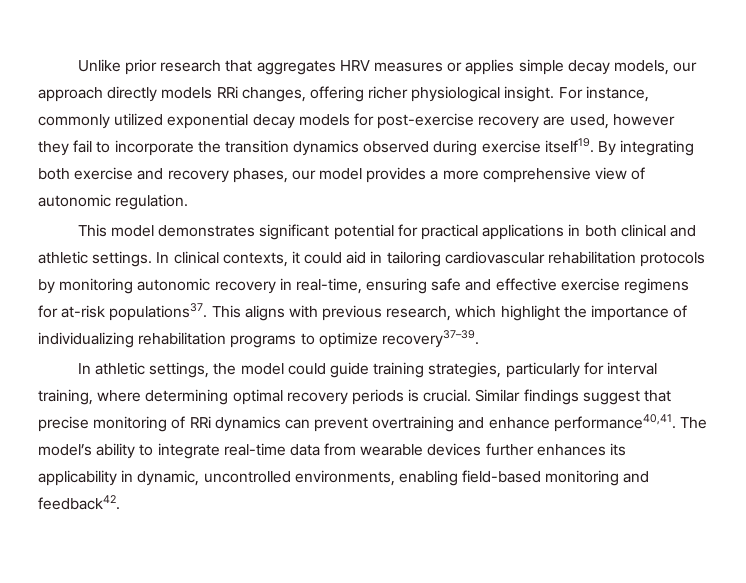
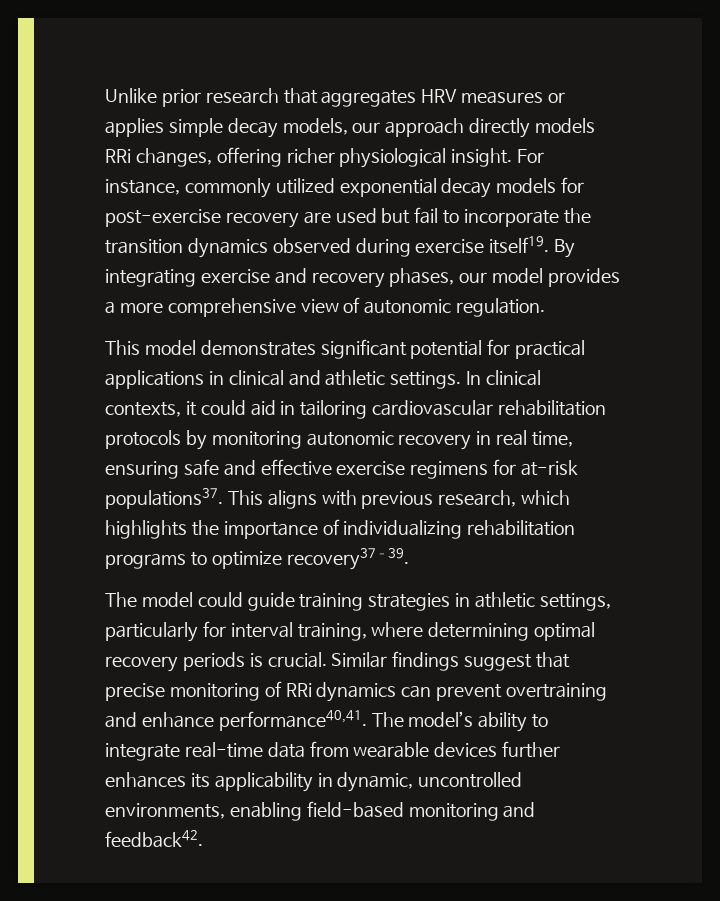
[569,114,675,129] [38,141,69,156] used, however they -> [335,208,411,224] used but
[38,168,70,180] both -> (196, 278) none
[584,225,617,237] both -> (224, 378) none
[295,278,362,294] real-time, -> [496,430,574,447] real time,
[500,305,560,321] highlight -> [105,520,187,539] highlights
[77,362,502,378] In athletic settings, the model could guide training strategies, -> [105,592,611,611] The model could guide training strategies in athletic settings,

